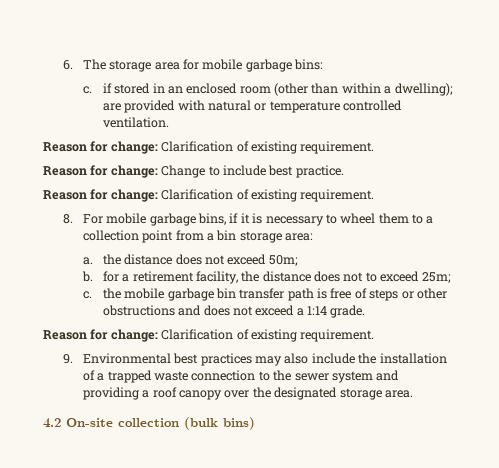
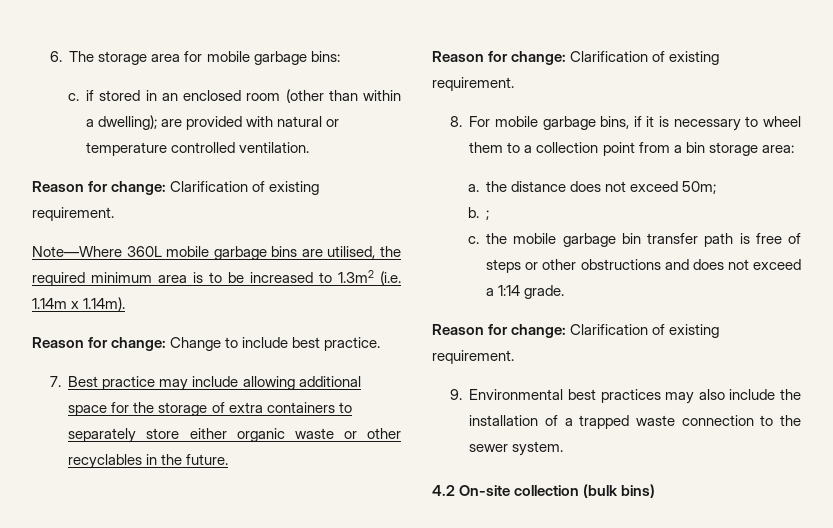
(375, 147) none -> [32,246,401,260] [32,270,401,286] [32,297,126,311] // Note—Where 360L mobile garbage bins are utilised, the required minimum area is to be increased to 1.3m2 (i.e. 1.14m x 1.14m).
(344, 171) none -> [49,376,361,391] [68,402,352,416] [68,428,401,443] [68,454,229,469] // 7. Best practice may include allowing additional space for the storage of extra containers to separately store either organic waste or other recyclables in the future.
[102,271,451,284] for a retirement facility, the distance does not to exceed 25m; -> [486,210,490,220] ;
[331,370,400,383] [82,387,413,400] system and providing a roof canopy over the designated storage area. -> [512,441,564,456] system.

